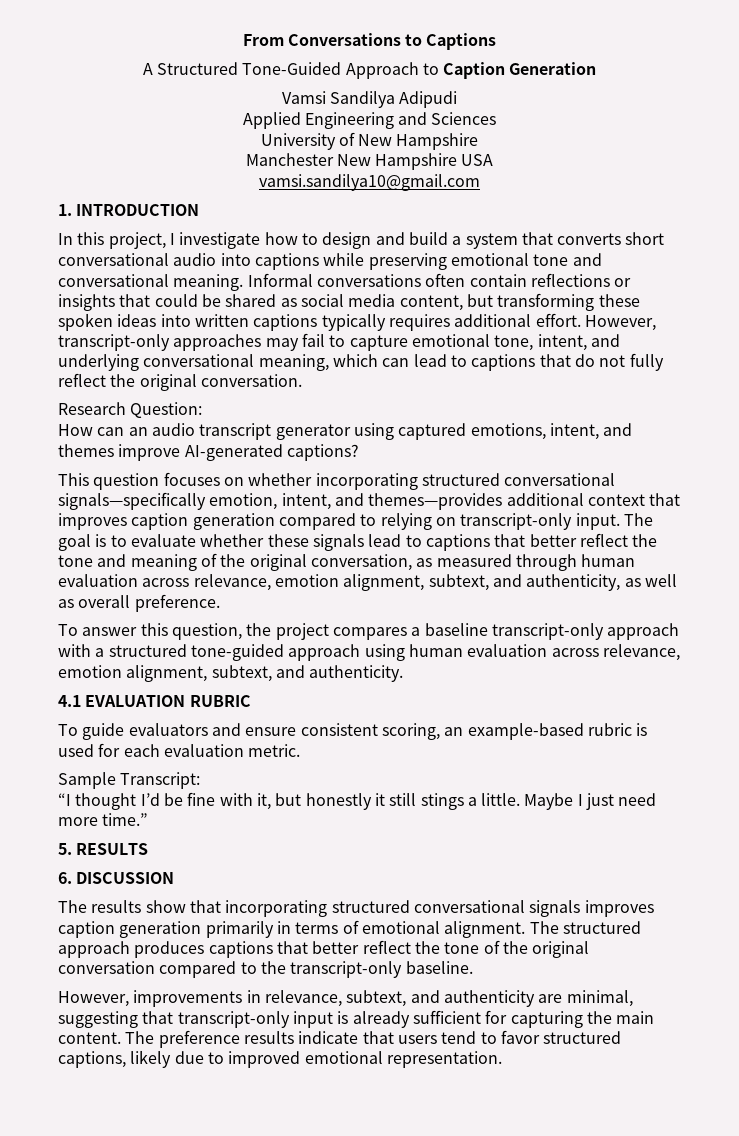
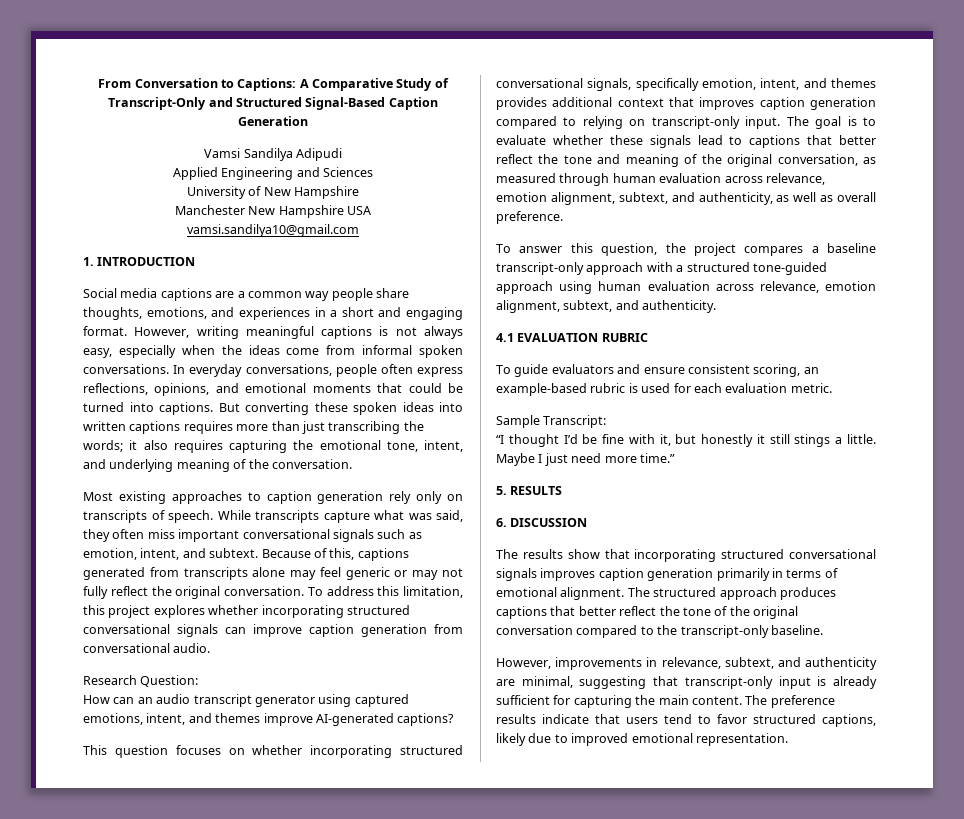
[287,33,497,50] [142,62,439,79] Conversations to Captions // A Structured Tone-Guided Approach to -> [134,78,449,91] [108,97,386,110] Conversation to Captions: A Comparative Study of Transcript-Only and Structured Signal-Based
[58,232,665,249] [58,253,602,270] [58,273,632,291] [58,293,595,311] In this project, I investigate how to design and build a system that converts short conversational audio into captions while preserving emotional tone and conversational meaning. Informal conversations often contain reflections or insights that could be shared as social media content, but transforming -> [83,288,409,301] [83,307,463,320] [83,326,463,339] [83,345,463,358] [83,364,463,377] [83,383,463,396] [83,402,309,415] Social media captions are a common way people share thoughts, emotions, and experiences in a short and engaging format. However, writing meaningful captions is not always easy, especially when the ideas come from informal spoken conversations. In everyday conversations, people often express reflections, opinions, and emotional moments that could be turned into captions. But converting
[321,313,656,331] [58,333,408,351] typically requires additional effort. However, transcript-only approaches may fail to capture -> [183,421,424,434] [83,440,314,453] requires more than just transcribing the words; it also requires capturing the
[143,354,595,371] conversational meaning, which can lead to captions that do -> [176,459,352,472] [83,491,463,504] [83,510,463,523] [83,529,422,542] [83,548,409,561] [83,567,439,580] meaning of the conversation. // Most existing approaches to caption generation rely only on transcripts of speech. While transcripts capture what was said, they often miss important conversational signals such as emotion, intent, and subtext. Because of this, captions generated from transcripts alone may feel generic or may
(302, 380) none -> [307,586,463,598] [83,605,410,618] [83,624,463,637] [83,643,211,653] To address this limitation, this project explores whether incorporating structured conversational signals can improve caption generation from conversational audio.
[58,492,503,510] signals—specifically emotion, intent, and themes—provides -> [587,78,876,91] [496,97,547,110] signals, specifically emotion, intent, and themes provides

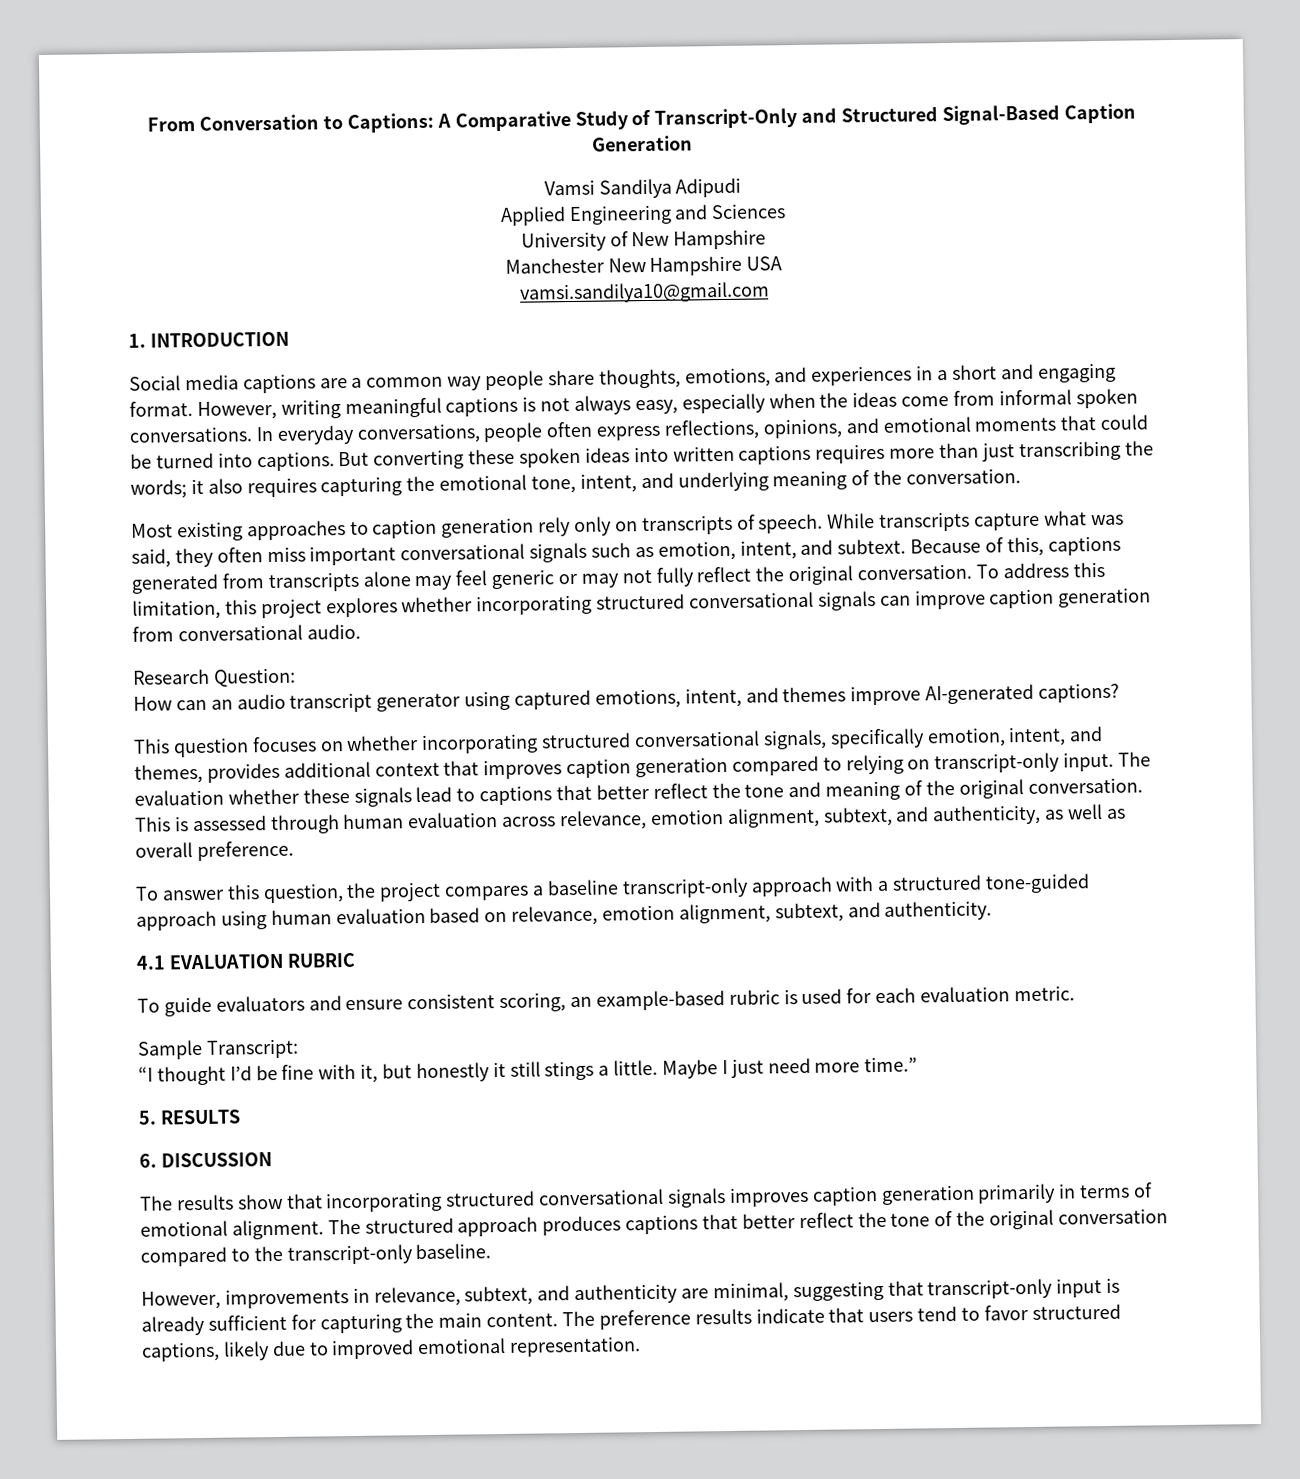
[831,78,876,88] themes -> [134,763,203,784] themes,
[815,116,877,129] [496,135,546,145] goal is to evaluate -> [134,789,224,806] evaluation
[777,154,876,166] [496,173,556,183] conversation, as measured -> [1027,777,1143,794] [134,815,267,832] conversation. This is assessed
[715,284,754,291] across -> [429,907,508,923] based on

